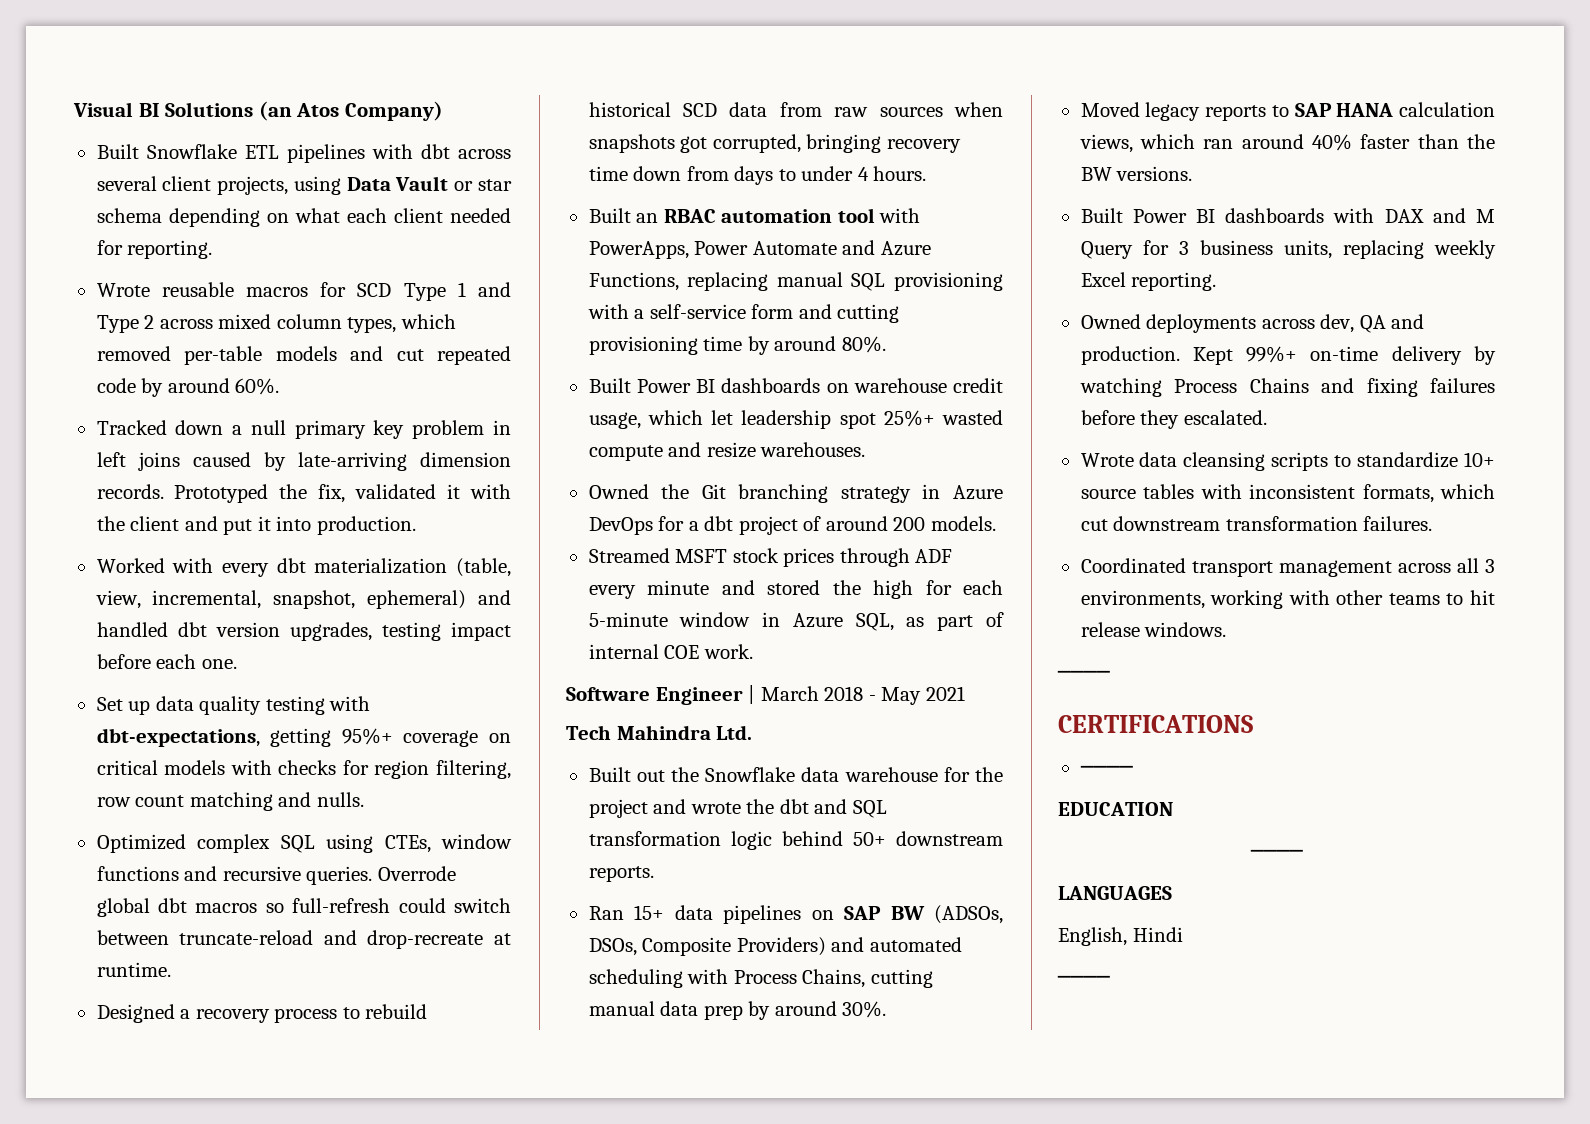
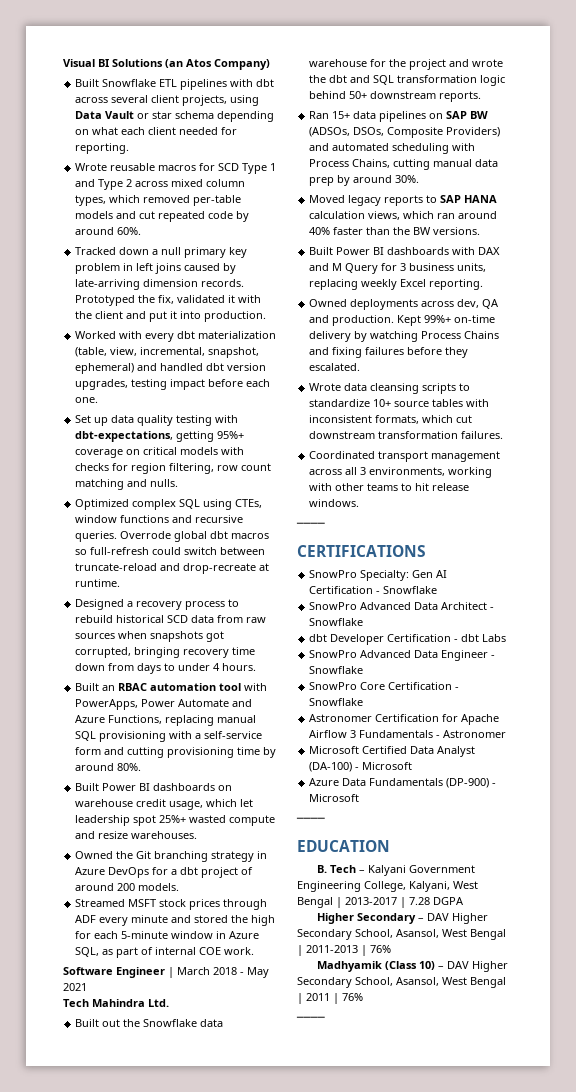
[1079,765,1133,774] [1058,802,1173,816] [1249,849,1303,858] [1058,886,1172,900] [1058,927,1183,946] ──── // EDUCATION // ──── // LANGUAGES // English, Hindi -> [309,570,448,581] [309,586,438,594] [309,602,495,610] [309,618,364,626] [309,634,507,645] [309,650,496,661] [309,666,364,674] [309,682,460,690] [309,698,364,706] [309,714,500,725] [309,730,507,738] [309,746,476,757] [309,762,413,772] [309,778,497,788] [309,794,360,802] [296,817,325,822] [297,840,390,852] [317,865,476,876] [297,881,478,892] [297,897,464,908] [317,913,489,924] [297,929,506,940] [297,945,391,956] [317,961,509,972] [297,977,506,988] [297,993,363,1004] SnowPro Specialty: Gen AI Certification - Snowflake // SnowPro Advanced Data Architect - Snowflake // dbt Developer Certification - dbt Labs // SnowPro Advanced Data Engineer - Snowflake // SnowPro Core Certification - Snowflake // Astronomer Certification for Apache Airflow 3 Fundamentals - Astronomer // Microsoft Certified Data Analyst (DA-100) - Microsoft // Azure Data Fundamentals (DP-900) - Microsoft // ──── // EDUCATION // B. Tech – Kalyani Government Engineering College, Kalyani, West Bengal | 2013-2017 | 7.28 DGPA // Higher Secondary – DAV Higher Secondary School, Asansol, West Bengal | 2011-2013 | 76% // Madhyamik (Class 10) – DAV Higher Secondary School, Asansol, West Bengal | 2011 | 76%

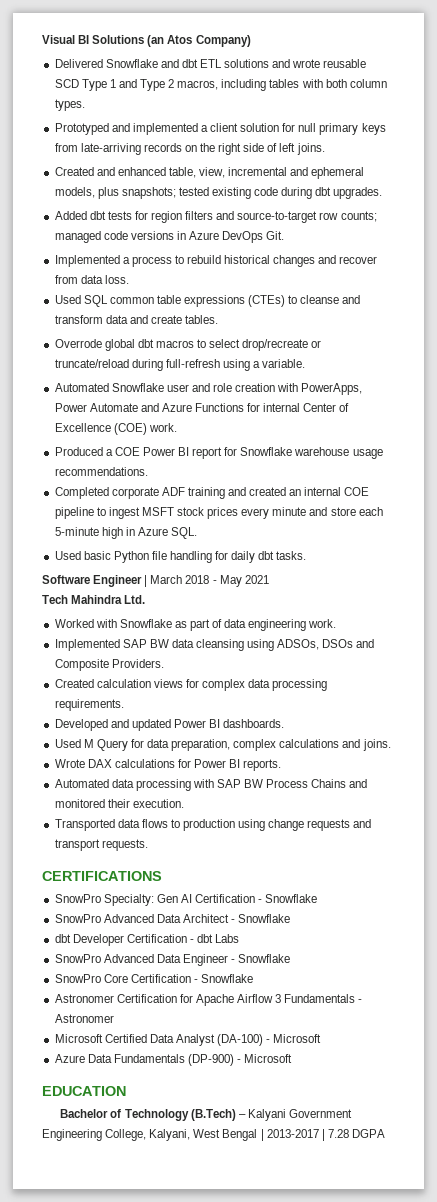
[75,79,275,90] [75,95,260,106] [75,111,275,122] [75,127,238,135] [75,143,130,154] [75,163,216,171] Built Snowflake ETL pipelines with dbt across several client projects, using Data Vault or star schema depending on what each client needed for reporting. // Wrote reusable macros for -> [54,59,367,68] Delivered Snowflake and dbt ETL solutions and wrote reusable
[135,179,246,187] [75,195,242,206] [75,211,250,222] [75,227,142,235] [75,247,248,258] [75,263,237,274] [75,279,245,290] [75,295,262,306] [75,311,267,322] [75,331,277,342] [75,347,260,358] [75,363,267,374] [75,379,271,390] [75,397,99,403] [75,415,239,426] [75,431,245,442] [75,447,245,458] [75,463,272,474] [75,479,179,490] [75,499,263,510] [75,515,244,523] [75,531,270,542] [75,547,266,555] [75,563,270,574] [75,579,121,587] [75,599,240,610] [75,615,267,623] [75,631,225,642] [75,647,256,658] [75,663,257,674] [75,683,242,691] across mixed column types, which removed per-table models and cut repeated code by around 60%. // Tracked down a null primary key problem in left joins caused by late-arriving dimension records. Prototyped the fix, validated it with the client and put it into production. // Worked with every dbt materialization (table, view, incremental, snapshot, ephemeral) and handled dbt version upgrades, testing impact before each one. // Set up data quality testing with dbt-expectations, getting 95%+ coverage on critical models with checks for region filtering, row count matching and nulls. // Optimized complex SQL using CTEs, window functions and recursive queries. Overrode global dbt macros so full-refresh could switch between truncate-reload and drop-recreate at runtime. // Designed a recovery process to rebuild historical SCD data from raw sources when snapshots got corrupted, bringing recovery time down from days to under 4 hours. // Built an RBAC automation tool -> [177,79,387,91] [54,99,85,111] [54,123,386,135] [54,143,325,155] [54,167,365,179] [54,187,383,199] [54,211,377,223] [54,231,285,243] [54,255,378,267] [54,275,129,284] [54,295,361,307] [54,315,219,324] [54,339,322,351] [54,359,306,371] [54,383,276,392] macros, including tables with both column types. // Prototyped and implemented a client solution for null primary keys from late-arriving records on the right side of left joins. // Created and enhanced table, view, incremental and ephemeral models, plus snapshots; tested existing code during dbt upgrades. // Added dbt tests for region filters and source-to-target row counts; managed code versions in Azure DevOps Git. // Implemented a process to rebuild historical changes and recover from data loss. // Used SQL common table expressions (CTEs) to cleanse and transform data and create tables. // Overrode global dbt macros to select drop/recreate or truncate/reload during full-refresh using a variable. // Automated Snowflake user and role creation
[108,715,257,726] [75,731,263,742] [75,747,277,758] [75,763,142,771] [75,783,233,791] [75,799,254,810] [75,815,276,826] [75,831,198,839] [75,851,268,862] [75,867,254,878] [75,883,180,891] [75,899,126,907] Functions, replacing manual SQL provisioning with a self-service form and cutting provisioning time by around 80%. // Built Power BI dashboards on warehouse credit usage, which let leadership spot 25%+ wasted compute and resize warehouses. // Owned the Git branching strategy in Azure DevOps for a dbt project of around 200 models. // Streamed -> [195,403,350,412] [54,423,177,435] [54,447,383,459] [54,467,148,476] [54,487,370,499] [54,507,140,519] Functions for internal Center of Excellence (COE) work. // Produced a COE Power BI report for Snowflake warehouse usage recommendations. // Completed corporate ADF training and created an internal COE pipeline to ingest
[223,899,268,910] [75,915,97,923] through ADF -> (239, 513) none
[194,915,276,926] [75,931,92,939] stored the high for -> [330,507,356,516] store
[171,931,260,939] [75,947,255,958] window in Azure SQL, as part of internal COE work. -> [101,527,198,539] [54,551,307,563] high in Azure SQL. // Used basic Python file handling for daily dbt tasks.
[75,1019,224,1027] [309,59,504,70] [309,75,506,86] [309,91,482,102] [309,111,489,122] [309,127,501,138] [309,143,476,154] [309,159,499,170] [309,175,420,186] [309,195,498,206] [309,211,498,220] [309,227,481,235] [309,247,501,255] [309,263,487,274] [309,279,484,290] [309,299,500,310] [309,315,496,326] [309,331,500,342] [309,347,469,358] [309,363,361,371] [309,383,471,394] [309,399,490,407] [309,415,473,424] [309,431,504,439] [309,451,501,462] [309,467,493,478] [309,483,470,491] [309,499,360,507] [296,522,325,527] Built out the Snowflake data warehouse for the project and wrote the dbt and SQL transformation logic behind 50+ downstream reports. // Ran 15+ data pipelines on SAP BW (ADSOs, DSOs, Composite Providers) and automated scheduling with Process Chains, cutting manual data prep by around 30%. // Moved legacy reports to SAP HANA calculation views, which ran around 40% faster than the BW versions. // Built Power BI dashboards with DAX and M Query for 3 business units, replacing weekly Excel reporting. // Owned deployments across dev, QA and production. Kept 99%+ on-time delivery by watching Process Chains and fixing failures before they escalated. // Wrote data cleansing scripts to standardize 10+ source tables with inconsistent formats, which cut downstream transformation failures. // Coordinated transport management across all 3 environments, working with other teams to hit release windows. // ──── -> [54,619,337,631] [54,639,375,651] [54,659,164,671] [54,679,328,691] [54,699,124,711] [54,719,285,731] [54,739,391,751] [54,759,282,771] [54,779,368,791] [54,799,184,808] [54,819,372,831] [54,839,148,851] Worked with Snowflake as part of data engineering work. // Implemented SAP BW data cleansing using ADSOs, DSOs and Composite Providers. // Created calculation views for complex data processing requirements. // Developed and updated Power BI dashboards. // Used M Query for data preparation, complex calculations and joins. // Wrote DAX calculations for Power BI reports. // Automated data processing with SAP BW Process Chains and monitored their execution. // Transported data flows to production using change requests and transport requests.
[296,817,325,822] // ──── -> (293, 1058) none
[317,865,357,873] B. Tech -> [60,1109,236,1121] Bachelor of Technology (B.Tech)
[317,913,489,924] [297,929,506,940] [297,945,391,956] [317,961,509,972] [297,977,506,988] [297,993,363,1004] [296,1016,325,1021] // Higher Secondary – DAV Higher Secondary School, Asansol, West Bengal | 2011-2013 | 76% // Madhyamik (Class 10) – DAV Higher Secondary School, Asansol, West Bengal | 2011 | 76% // ──── -> (385, 1133) none

